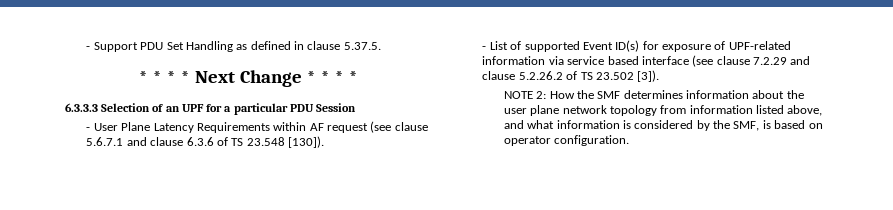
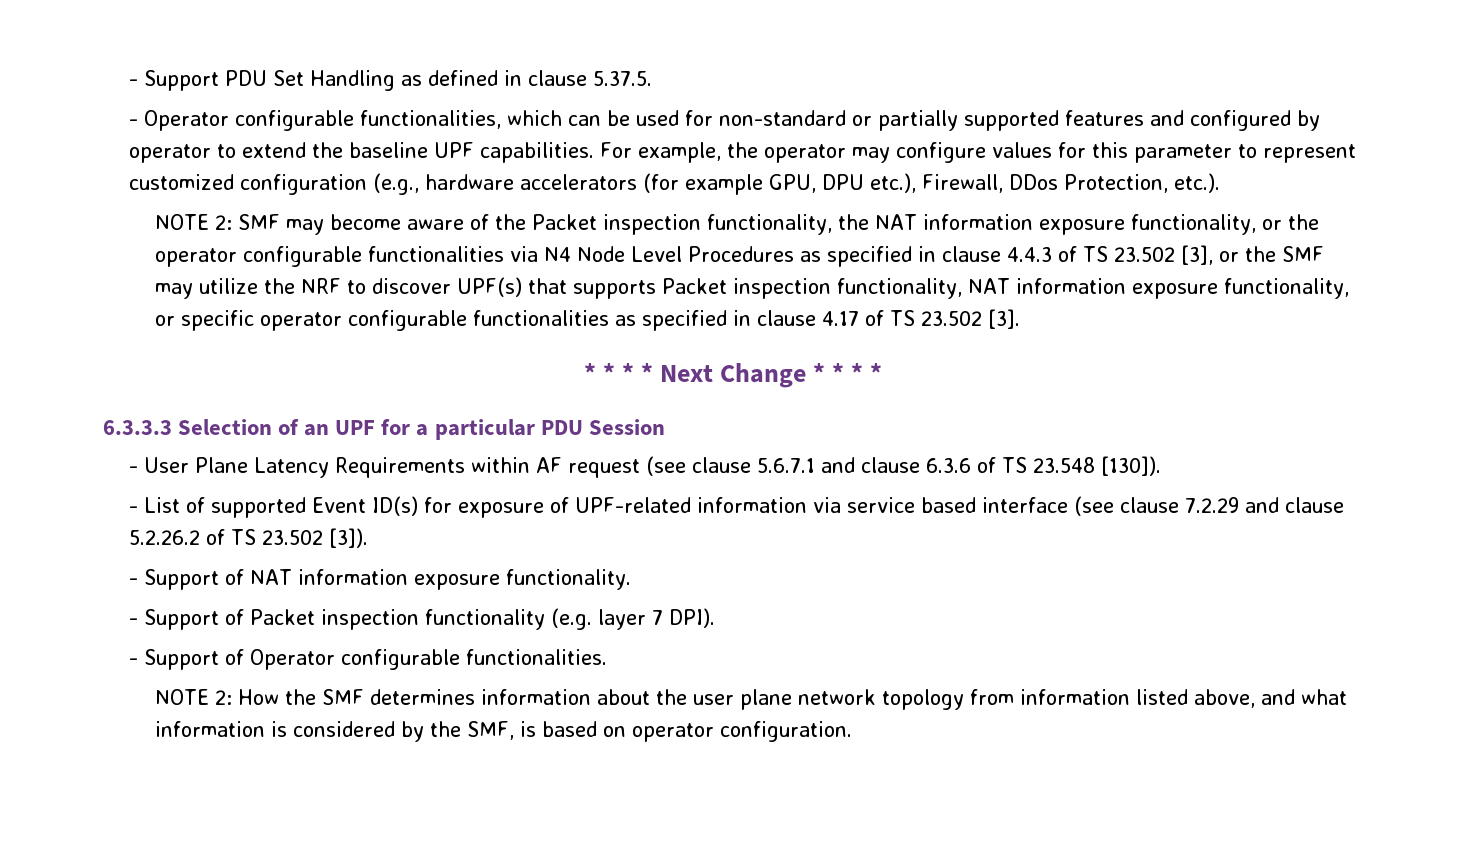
(381, 46) none -> [128,110,1320,131] [128,142,1356,163] [128,173,1220,195] [154,214,1319,235] [154,245,1324,267] [154,277,1349,299] [154,309,1020,331] // - Operator configurable functionalities, which can be used for non-standard or partially supported features and configured by operator to extend the baseline UPF capabilities. For example, the operator may configure values for this parameter to represent customized configuration (e.g., hardware accelerators (for example GPU, DPU etc.), Firewall, DDos Protection, etc.). // NOTE 2: SMF may become aware of the Packet inspection functionality, the NAT information exposure functionality, or the operator configurable functionalities via N4 Node Level Procedures as specified in clause 4.4.3 of TS 23.502 [3], or the SMF may utilize the NRF to discover UPF(s) that supports Packet inspection functionality, NAT information exposure functionality, or specific operator configurable functionalities as specified in clause 4.17 of TS 23.502 [3].
(660, 76) none -> [128,569,631,590] [128,608,715,630] [128,649,607,670] // - Support of NAT information exposure functionality. // - Support of Packet inspection functionality (e.g. layer 7 DPI). // - Support of Operator configurable functionalities.

